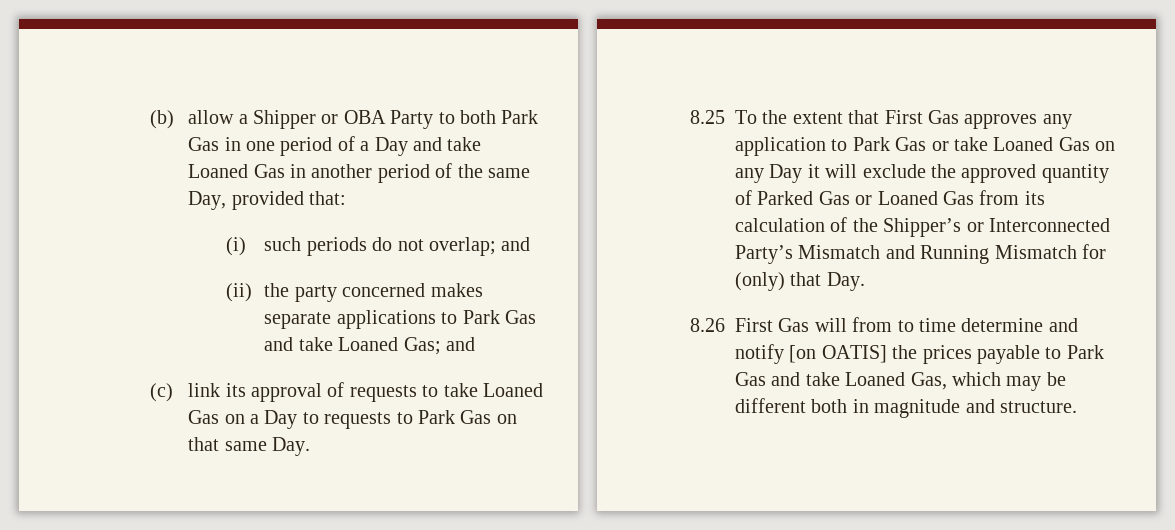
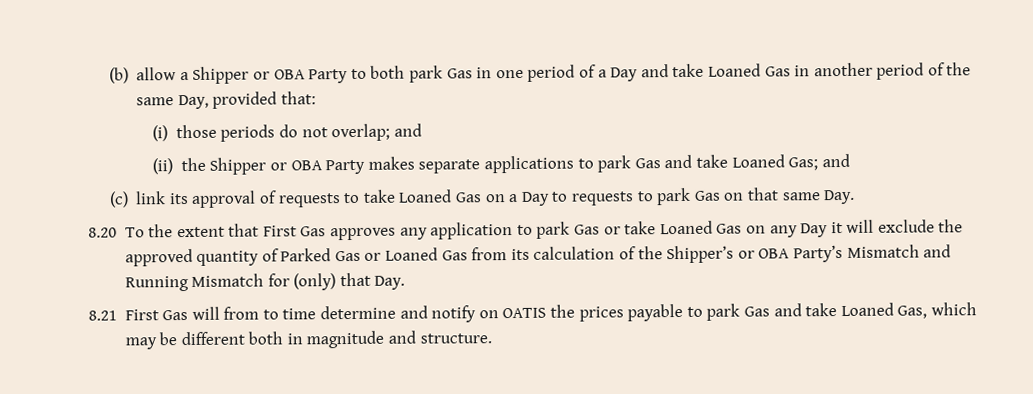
[501,110,539,124] Park -> [409,65,444,83] park
[264,237,302,251] such -> [175,124,217,139] those
[294,283,426,302] party concerned -> [209,157,366,175] Shipper or OBA Party
[462,310,500,324] Park -> [597,155,632,173] park
[417,410,455,424] Park -> [656,187,692,206] park
[690,110,725,124] 8.25 -> [88,227,117,238] 8.20
[852,137,890,151] Park -> [536,221,571,239] park
[989,218,1110,232] Interconnected -> [758,248,791,259] OBA
[690,318,725,332] 8.26 -> [88,310,117,321] 8.21
[789,345,887,363] [on OATIS] -> [478,307,547,319] on OATIS
[1066,345,1104,359] Park -> [706,303,741,321] park

